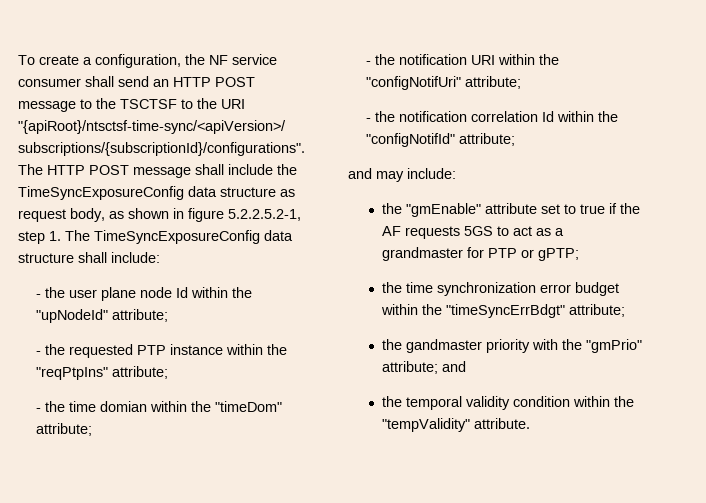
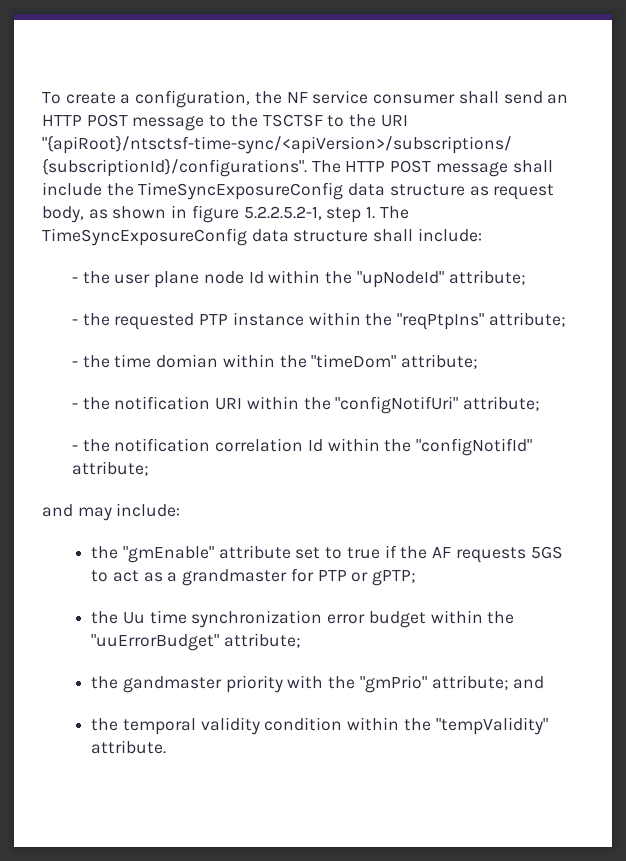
(403, 287) none -> [123,612,146,624] Uu
[446,304,566,318] "timeSyncErrBdgt" -> [91,634,220,651] "uuErrorBudget"

